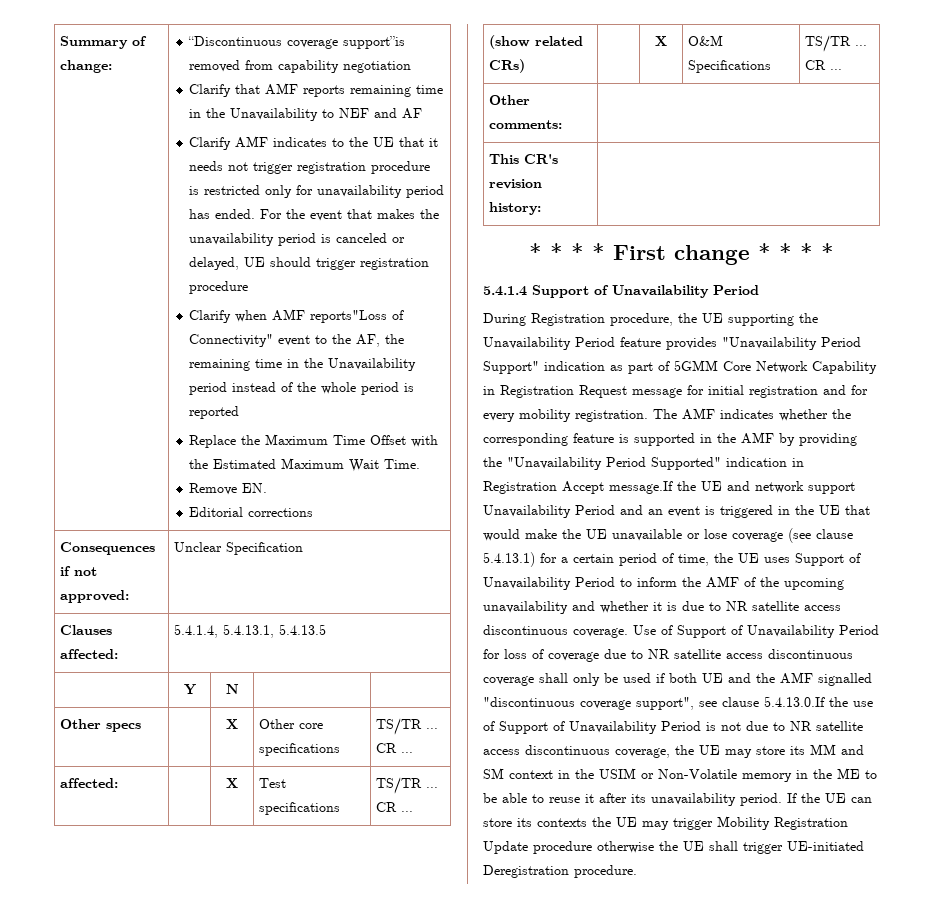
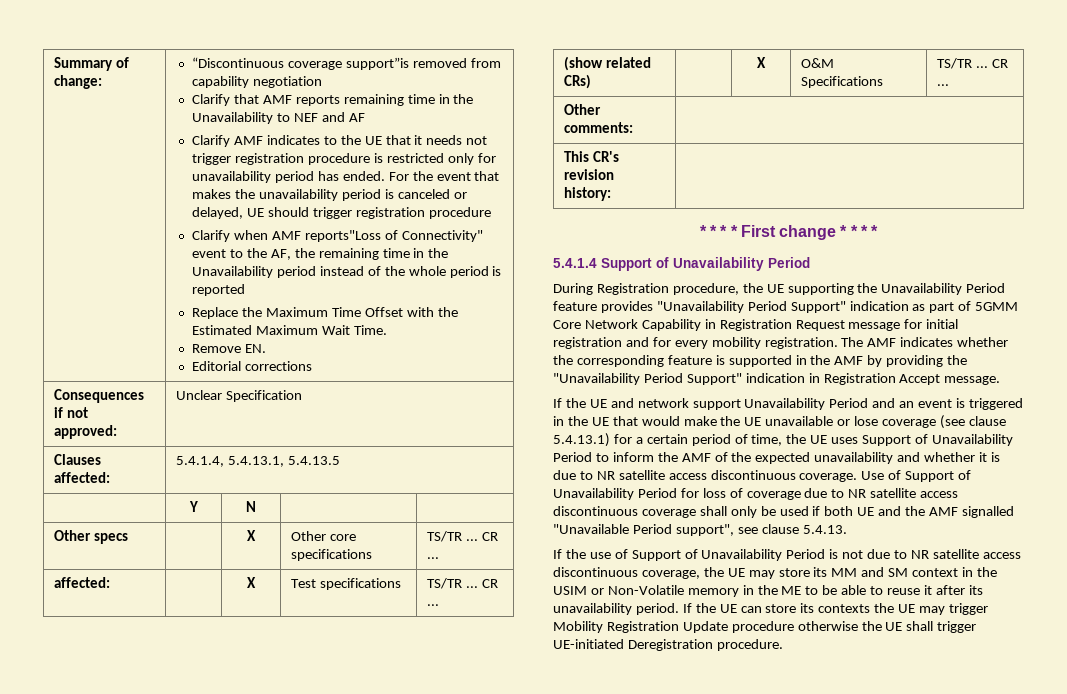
[651,457,721,470] Supported" -> [686,373,742,385] Support"
[609,481,673,494] message.If -> [944,376,1001,385] [553,398,562,408] message. // If
[784,578,844,590] upcoming -> [755,452,811,464] expected
[483,697,631,710] "discontinuous coverage -> [553,524,672,534] "Unavailable Period
[764,696,825,707] 5.4.13.0.If -> [802,525,847,534] [553,549,562,559] 5.4.13. // If

